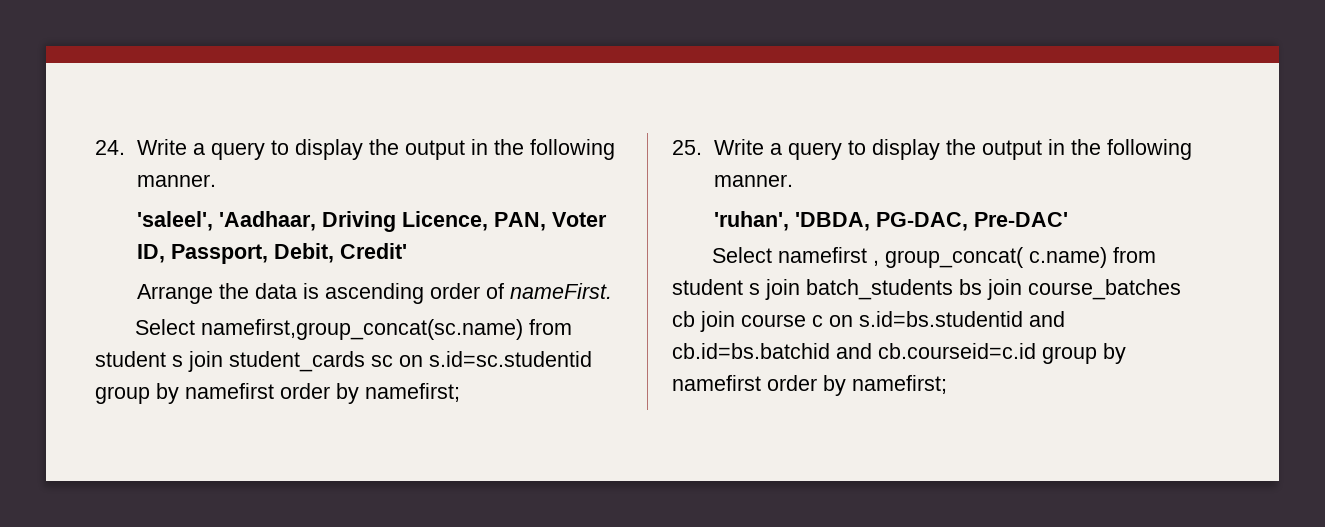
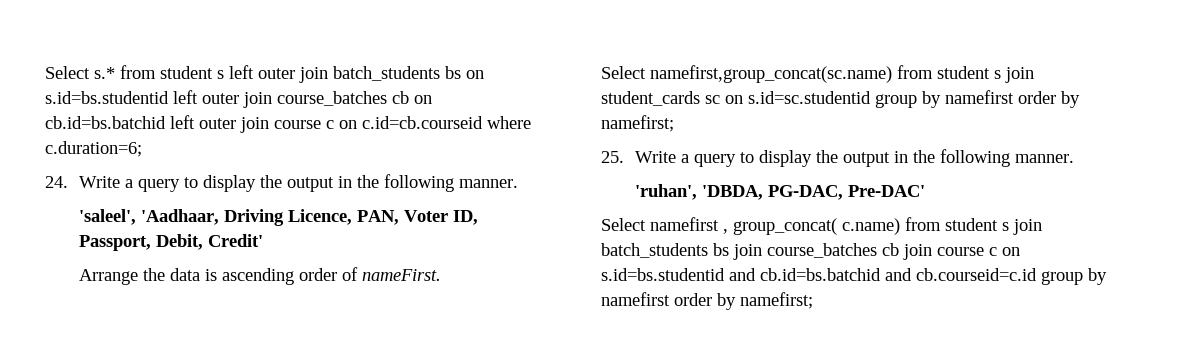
(95, 147) none -> [45,65,484,83] [45,90,432,108] [45,115,531,133] [45,141,142,157] Select s.* from student s left outer join batch_students bs on s.id=bs.studentid left outer join course_batches cb on cb.id=bs.batchid left outer join course c on c.id=cb.courseid where c.duration=6; //

